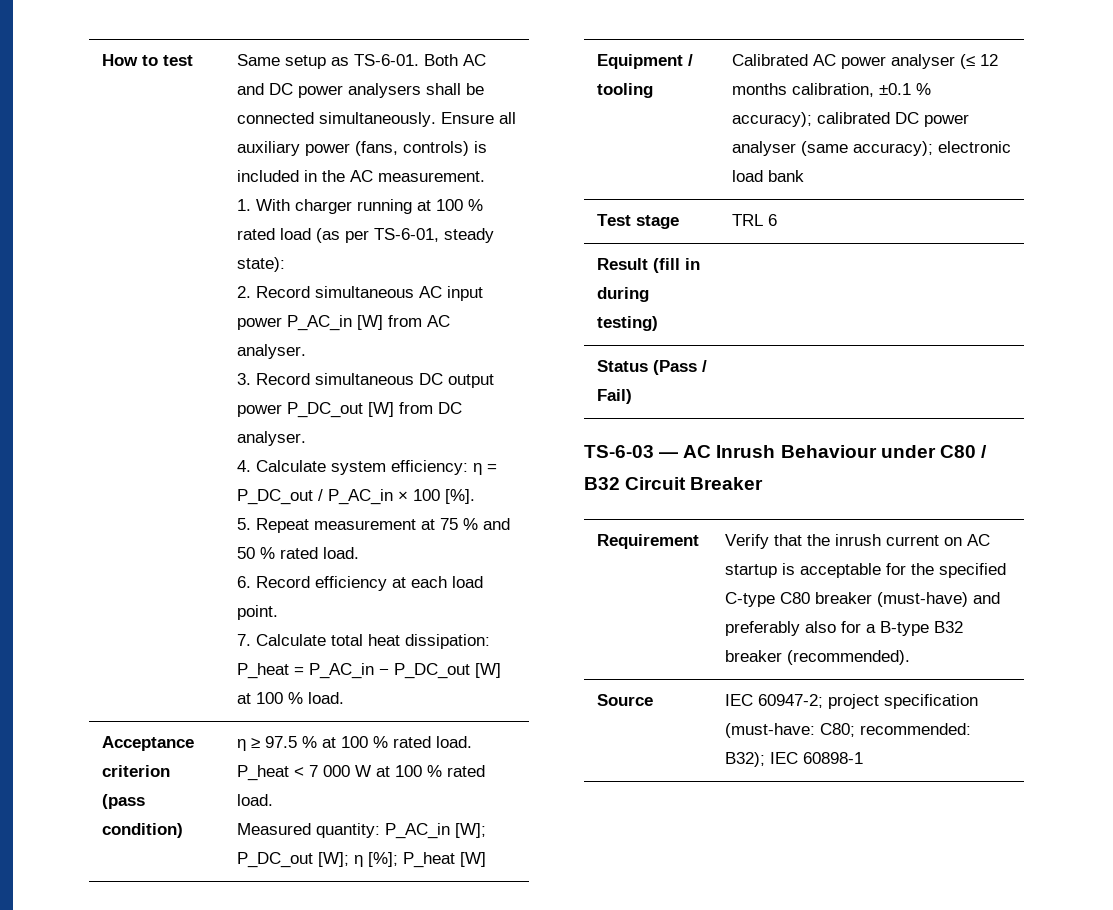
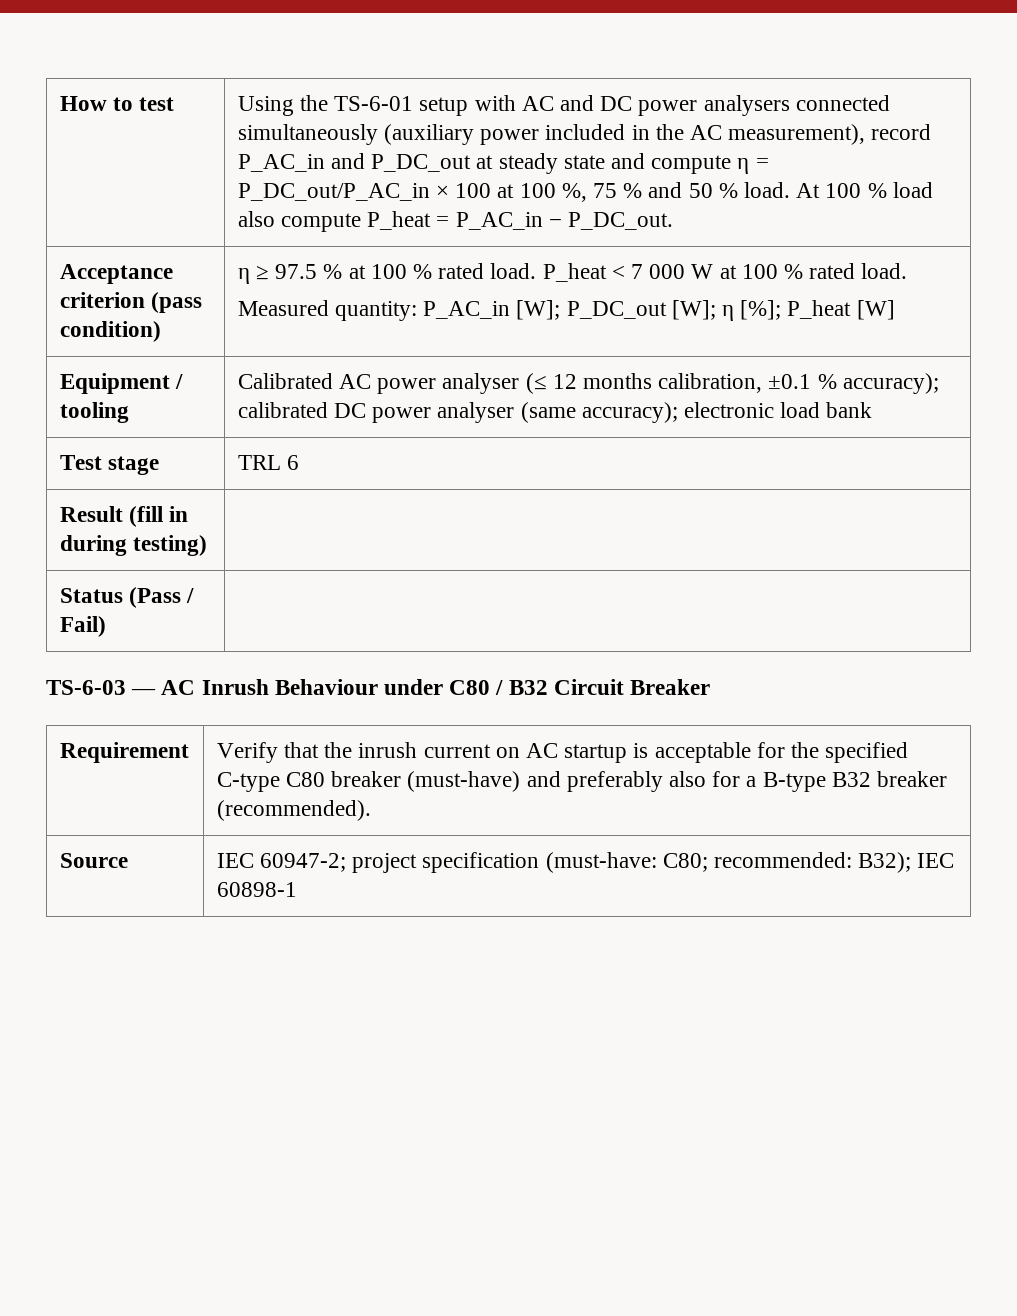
[236,54,458,69] Same setup as TS-6-01. Both -> [237,95,516,116] Using the TS-6-01 setup with
[425,83,484,95] [236,112,516,127] [236,141,487,156] [236,170,485,182] [236,199,483,214] [236,228,494,243] [236,257,285,272] [236,286,483,301] [236,315,450,331] [236,344,306,359] [236,373,494,388] [236,402,462,418] [236,431,306,446] [236,460,497,475] [236,489,475,505] [236,518,435,533] shall be connected simultaneously. Ensure all auxiliary power (fans, controls) is included in the AC measurement. // 1. With charger running at 100 % rated load (as per TS-6-01, steady state): // 2. Record simultaneous AC input power P_AC_in [W] from AC analyser. // 3. Record simultaneous DC output power P_DC_out [W] from DC analyser. // 4. Calculate system efficiency: η = P_DC_out / P_AC_in × 100 [%]. // 5. Repeat measurement at -> [795,95,890,111] [237,124,932,145] [237,153,769,174] [237,183,587,202] connected simultaneously (auxiliary power included in the AC measurement), record P_AC_in and P_DC_out at steady state and compute η = P_DC_out/P_AC_in × 100 at 100 %,
[279,547,359,559] [236,576,483,591] [236,605,278,620] [236,634,490,649] [236,663,501,679] [236,692,344,704] rated load. // 6. Record efficiency at each load point. // 7. Calculate total heat dissipation: P_heat = P_AC_in − P_DC_out [W] at 100 % load. -> [743,182,933,198] [237,211,673,232] load. At 100 % load also compute P_heat = P_AC_in − P_DC_out.

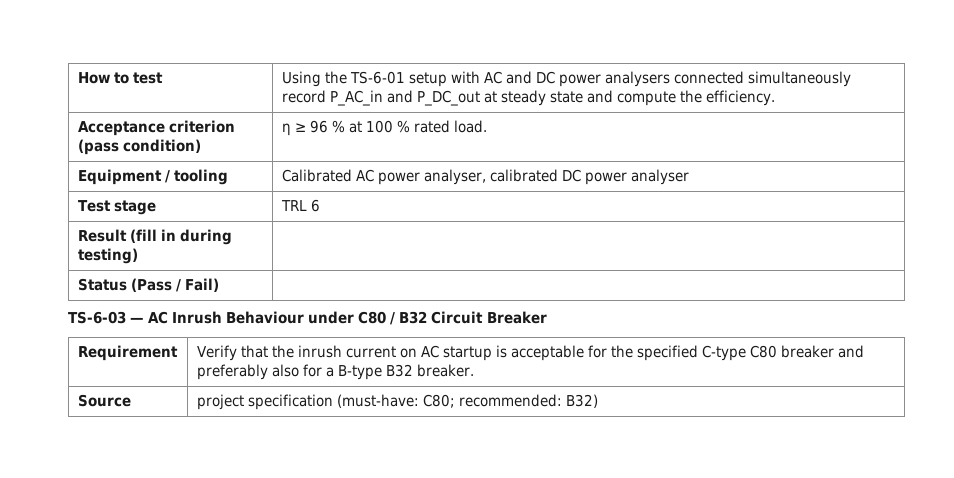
[383,124,866,145] (auxiliary power included in the AC measurement), -> (852, 79) none
[737,158,769,174] [237,182,933,202] [237,211,673,232] η = P_DC_out/P_AC_in × 100 at 100 %, 75 % and 50 % load. At 100 % load also compute P_heat = P_AC_in − P_DC_out. -> [680,90,776,106] the efficiency.
[275,264,318,279] 97.5 -> [309,120,328,133] 96
[542,263,908,282] [237,300,895,321] P_heat < 7 000 W at 100 % rated load. // Measured quantity: P_AC_in [W]; P_DC_out [W]; η [%]; P_heat [W] -> (488, 126) none
[442,373,939,394] analyser (≤ 12 months calibration, ±0.1 % accuracy); -> [423,169,486,185] analyser,
[520,402,873,423] (same accuracy); electronic load bank -> (690, 177) none
[407,771,521,792] (must-have) -> (835, 351) none
[876,771,947,787] [216,800,371,821] breaker (recommended). -> [416,364,474,377] breaker.
[216,853,346,872] IEC 60947-2; -> (131, 400) none
[858,852,955,873] [216,882,297,897] B32); IEC 60898-1 -> [565,394,598,408] B32)

